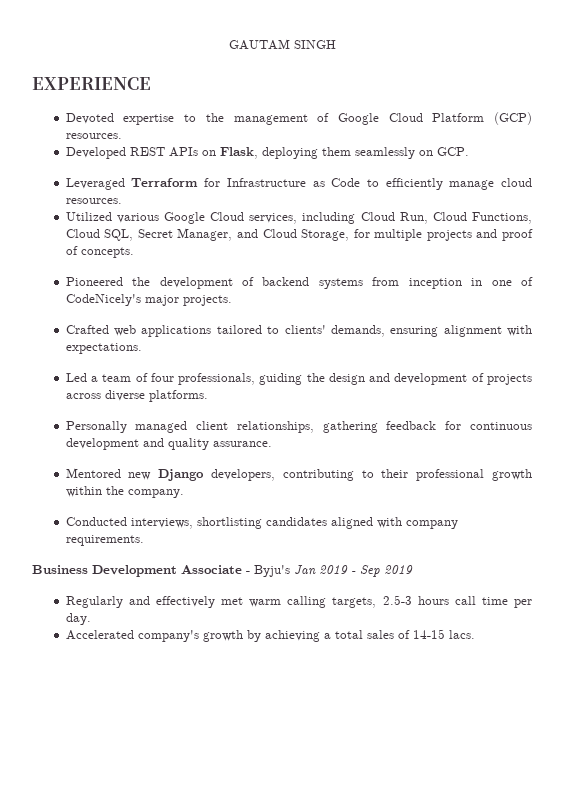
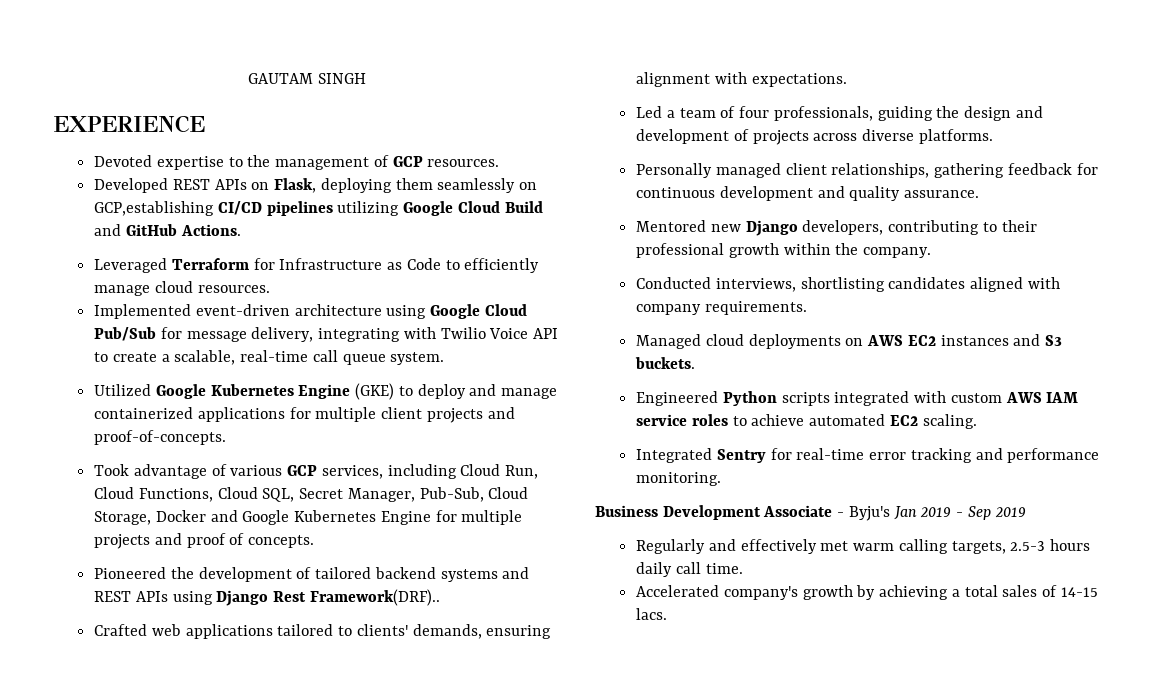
[337,112,532,125] Google Cloud Platform (GCP) -> [392,156,423,167] GCP
[436,147,469,156] GCP. -> [94,201,543,216] [94,224,241,236] GCP,establishing CI/CD pipelines utilizing Google Cloud Build and GitHub Actions.
[65,212,245,224] Utilized various Google Cloud -> [94,304,527,319] [94,327,559,342] [94,350,445,365] [94,383,558,400] [94,407,515,423] [94,430,227,445] [94,464,318,479] Implemented event-driven architecture using Google Cloud Pub/Sub for message delivery, integrating with Twilio Voice API to create a scalable, real-time call queue system. // Utilized Google Kubernetes Engine (GKE) to deploy and manage containerized applications for multiple client projects and proof-of-concepts. // Took advantage of various GCP
[236,229,258,238] and -> [419,487,484,502] Pub-Sub,
(350, 235) none -> [155,510,431,525] Docker and Google Kubernetes Engine
(254, 281) none -> [315,567,372,579] tailored
[372,277,533,289] [65,294,232,306] from inception in one of CodeNicely's major projects. -> [502,567,530,579] [94,589,440,606] and REST APIs using Django Rest Framework(DRF)..
(144, 540) none -> [636,334,1063,349] [635,357,696,369] [636,391,1079,406] [636,414,977,429] [636,448,1100,463] [636,472,722,486] // Managed cloud deployments on AWS EC2 instances and S3 buckets. // Engineered Python scripts integrated with custom AWS IAM service roles to achieve automated EC2 scaling. // Integrated Sentry for real-time error tracking and performance monitoring.
[454,596,532,608] [65,613,91,625] call time per day. -> [636,562,743,577] daily call time.

